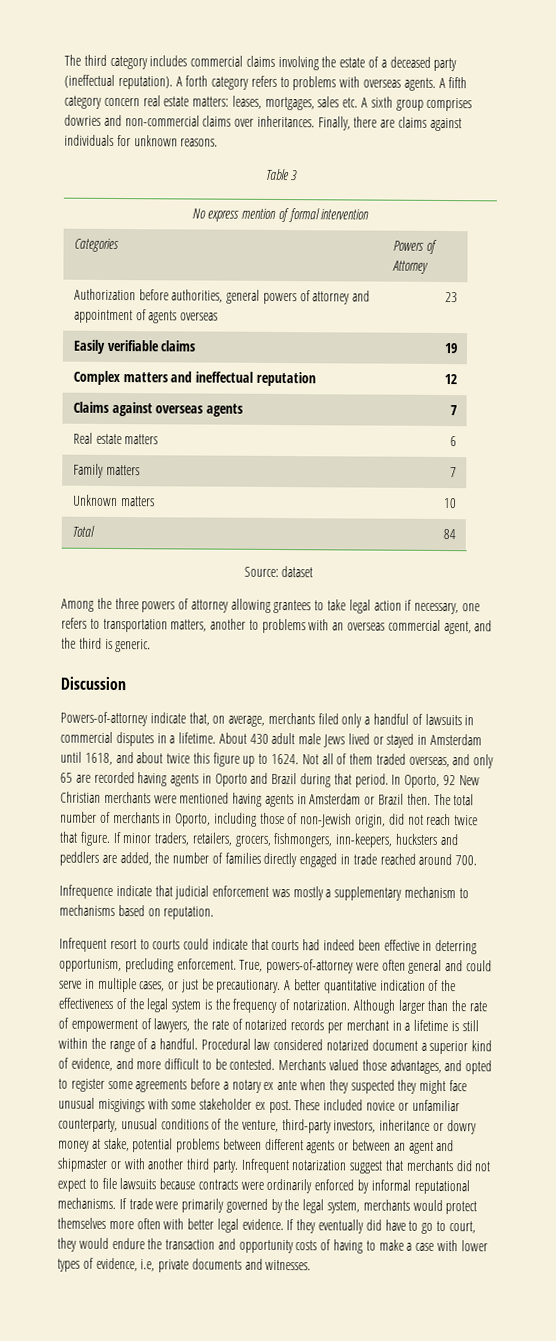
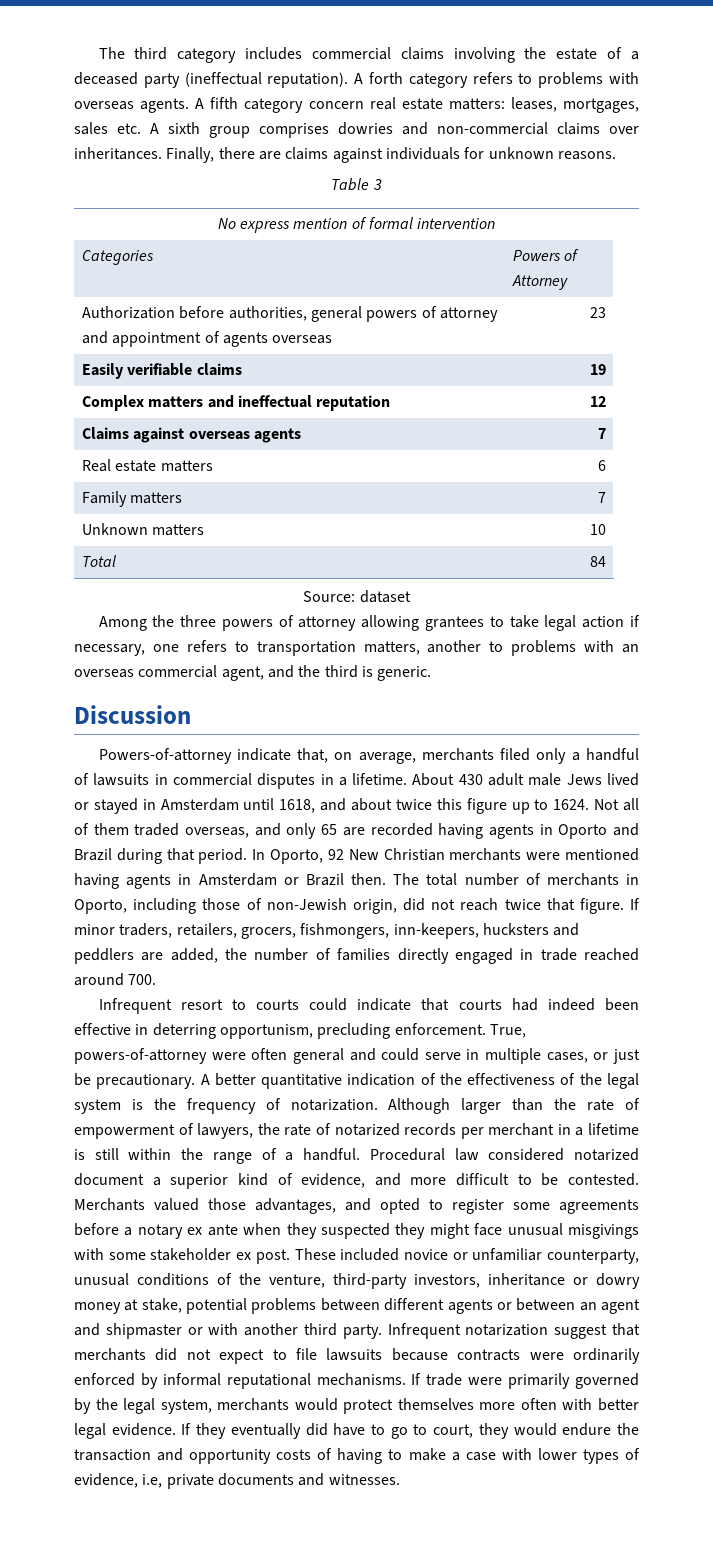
[59,884,469,901] [59,904,215,920] // Infrequence indicate that judicial enforcement was mostly a supplementary mechanism to mechanisms based on reputation. -> (157, 979) none

